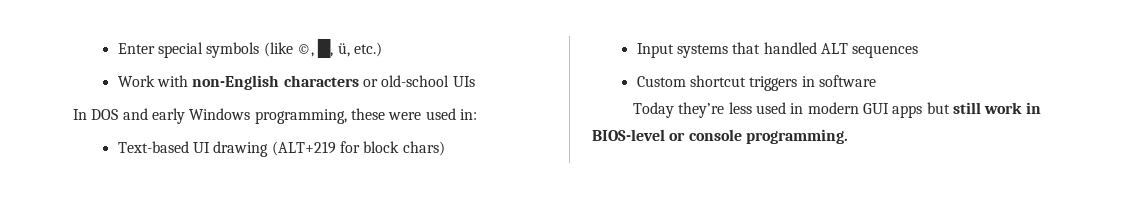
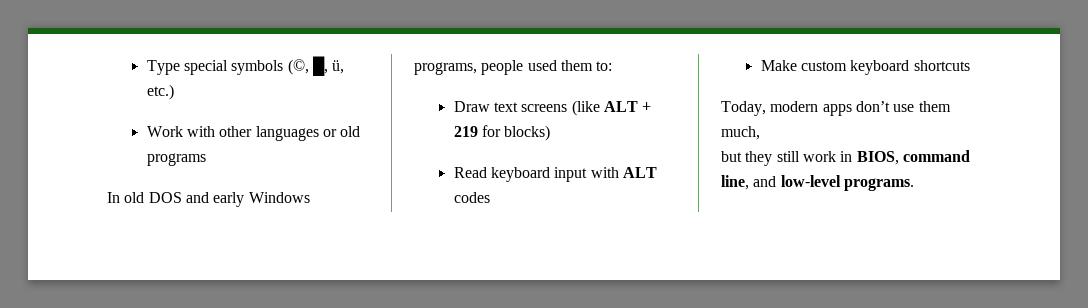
[117,43,155,54] Enter -> [146,60,180,75] Type
[263,42,315,57] (like ©, -> [287,59,309,75] (©,
[192,75,475,90] non-English characters or old-school UIs -> [219,126,361,141] [146,153,206,166] other languages or old programs
(87, 114) none -> [124,192,145,203] old
[254,108,477,124] [117,141,445,157] [636,42,919,58] [636,75,877,91] [633,102,1041,118] [592,129,848,144] programming, these were used in: // Text-based UI drawing (ALT+219 for block chars) // Input systems that handled ALT sequences // Custom shortcut triggers in software // Today they’re less used in modern GUI apps but still work in BIOS-level or console programming. -> [414,60,613,75] [453,100,652,116] [453,125,551,141] [453,167,658,182] [453,192,490,203] [760,60,970,75] [721,101,951,116] [721,126,760,140] [721,150,970,166] [721,175,914,191] programs, people used them to: // Draw text screens (like ALT + 219 for blocks) // Read keyboard input with ALT codes // Make custom keyboard shortcuts // Today, modern apps don’t use them much, // but they still work in BIOS, command line, and low-level programs.

